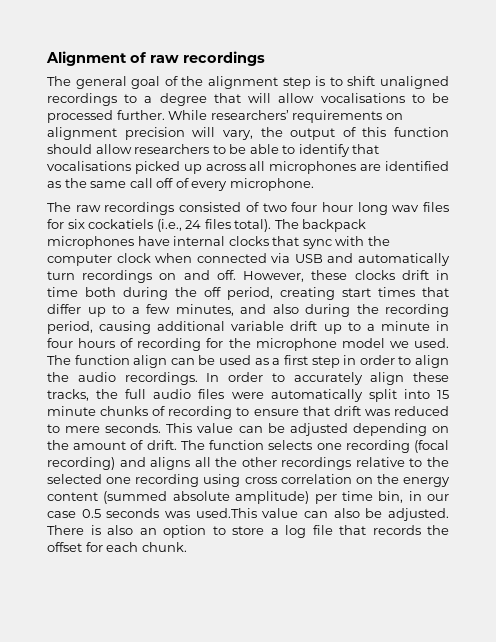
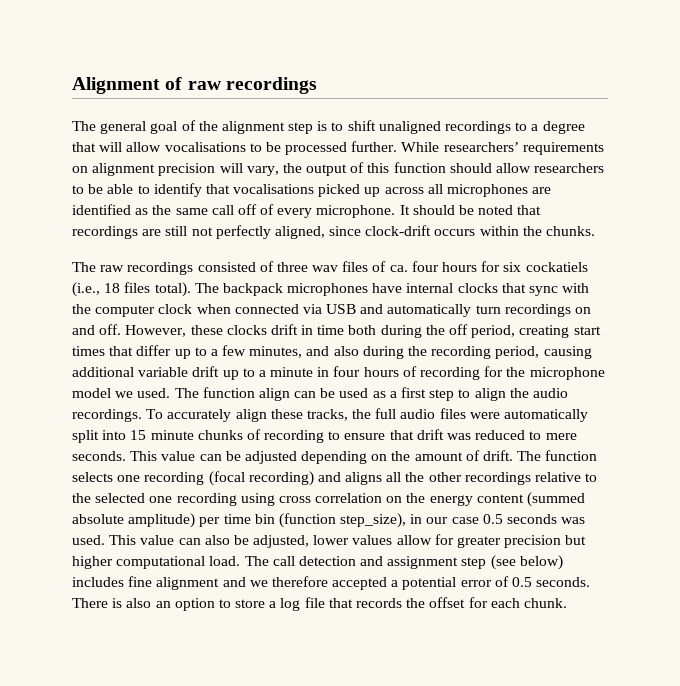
(314, 184) none -> [399,205,542,215] [72,225,596,239] It should be noted that recordings are still not perfectly aligned, since clock-drift occurs within the chunks.
[262,202,449,215] two four hour long wav files -> [276,261,478,272] three wav files of ca. four hours
[185,220,202,229] 24 -> [104,283,121,293] 18
[343,355,395,365] in order -> (455, 395) none
[206,372,285,382] In order to -> [146,409,164,419] To
[378,491,404,503] bin, -> [254,513,407,528] bin (function step_size),
[195,508,257,518] used.This -> [72,535,137,545] used. This
[388,508,450,521] adjusted. -> [253,534,587,548] [72,555,563,570] [72,576,591,590] adjusted, lower values allow for greater precision but higher computational load. The call detection and assignment step (see below) includes fine alignment and we therefore accepted a potential error of 0.5 seconds.

